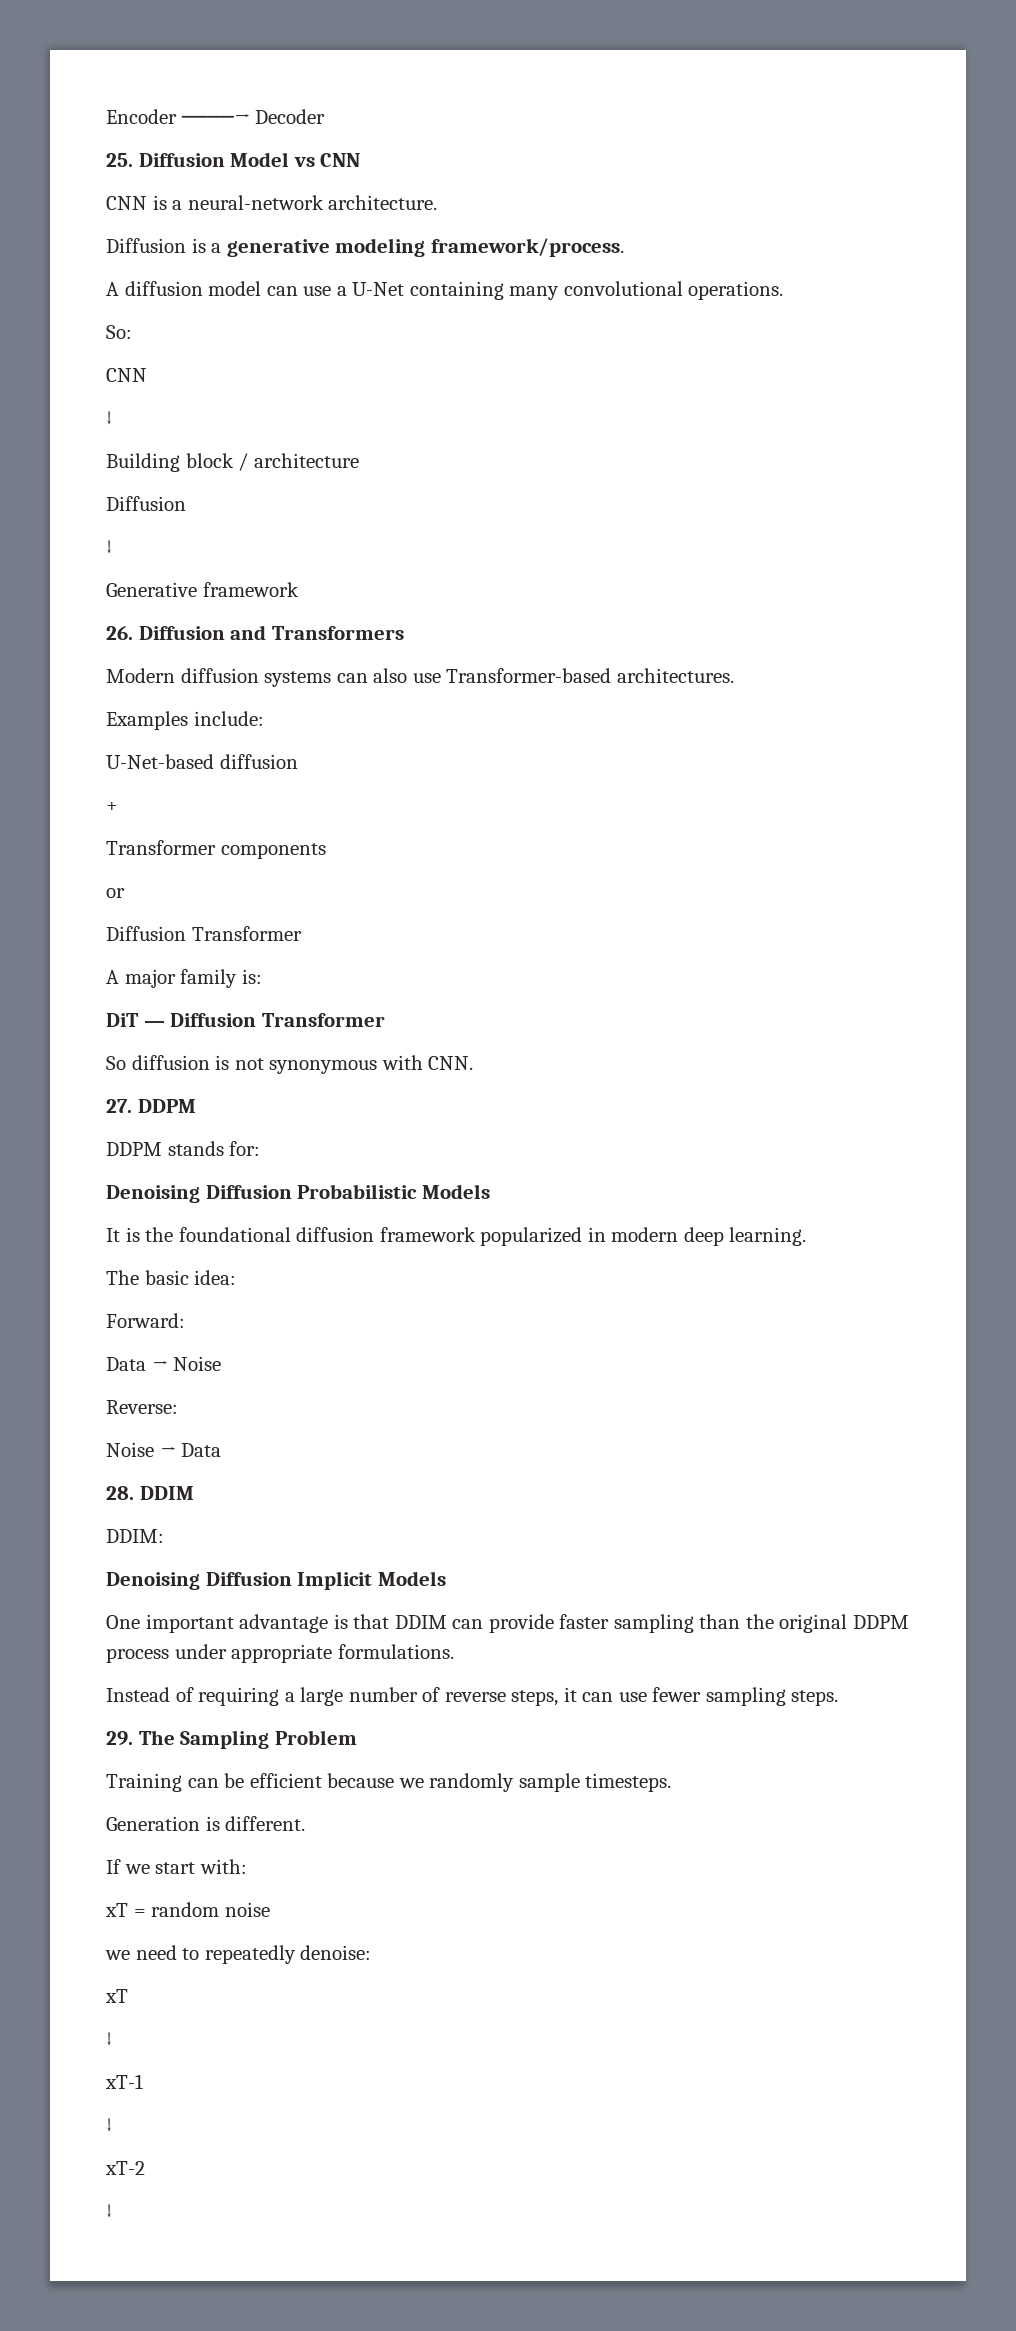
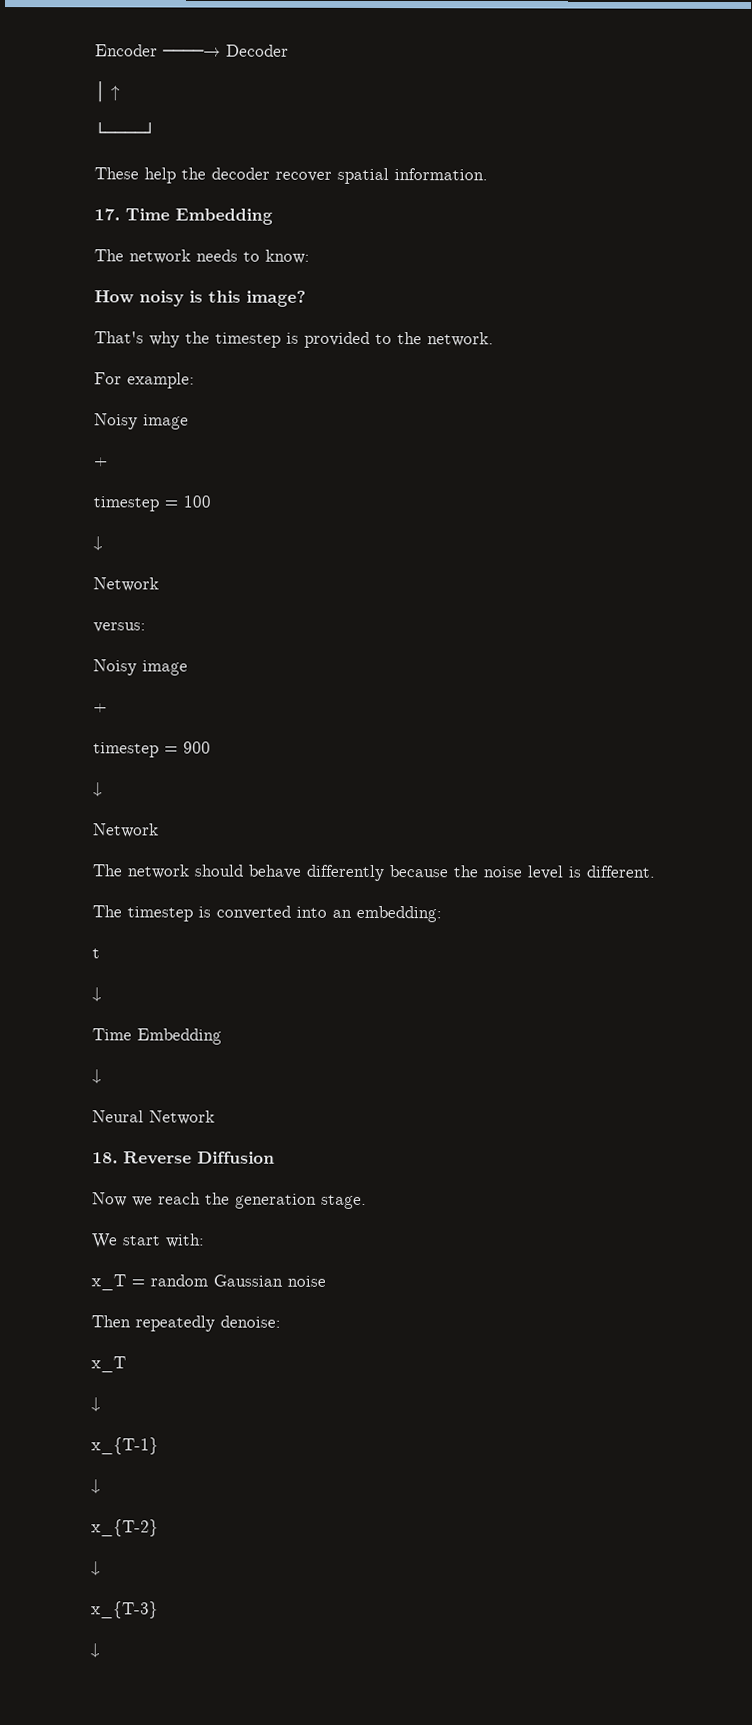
[106,152,361,167] [106,195,438,210] [106,238,624,257] [106,281,784,300] [106,325,132,339] [106,368,147,382] [106,411,112,425] [106,453,359,472] [106,496,186,511] [106,540,112,554] [106,582,299,597] [106,625,404,640] [106,668,734,687] [106,711,264,730] [106,754,298,769] [106,802,118,812] [106,840,326,859] [106,888,125,898] [106,926,302,941] [106,969,262,988] [106,1013,385,1027] [106,1055,474,1074] [106,1099,196,1113] [106,1141,261,1156] [106,1184,490,1203] [106,1227,807,1246] [106,1270,237,1285] [106,1313,185,1328] [106,1356,222,1371] [106,1400,178,1414] [106,1442,222,1457] [106,1486,194,1500] [106,1529,164,1543] [106,1571,446,1590] [106,1614,909,1633] [106,1644,454,1663] [106,1687,839,1706] [106,1730,357,1749] [106,1773,672,1792] [106,1816,306,1831] [106,1859,150,1874] 25. Diffusion Model vs CNN // CNN is a neural-network architecture. // Diffusion is a generative modeling framework/process. // A diffusion model can use a U-Net containing many convolutional operations. // So: // CNN // ↓ // Building block / architecture // Diffusion // ↓ // Generative framework // 26. Diffusion and Transformers // Modern diffusion systems can also use Transformer-based architectures. // Examples include: // U-Net-based diffusion // + // Transformer components // or // Diffusion Transformer // A major family is: // DiT — Diffusion Transformer // So diffusion is not synonymous with CNN. // 27. DDPM // DDPM stands for: // Denoising Diffusion Probabilistic Models // It is the foundational diffusion framework popularized in modern deep learning. // The basic idea: // Forward: // Data → Noise // Reverse: // Noise → Data // 28. DDIM // DDIM: // Denoising Diffusion Implicit Models // One important advantage is that DDIM can provide faster sampling than the original DDPM process under appropriate formulations. // Instead of requiring a large number of reverse steps, it can use fewer sampling steps. // 29. The Sampling Problem // Training can be efficient because we randomly sample timesteps. // Generation is different. // If we -> [94,81,121,103] [94,122,155,139] [94,167,488,185] [94,208,273,225] [94,249,310,264] [94,290,306,307] [94,331,494,348] [94,372,195,389] [94,413,189,430] [94,457,108,467] [93,495,211,512] [93,536,103,551] [93,577,159,592] [93,622,146,633] [93,659,188,676] [93,703,107,713] [93,741,211,758] [93,782,103,797] [93,823,159,838] [92,864,655,882] [92,905,442,923] [92,948,100,959] [92,987,102,1002] [92,1028,222,1045] [92,1069,102,1084] [92,1110,215,1125] [92,1151,275,1165] [92,1192,367,1209] [91,1233,118,1249] │ ↑ // └────┘ // These help the decoder recover spatial information. // 17. Time Embedding // The network needs to know: // How noisy is this image? // That's why the timestep is provided to the network. // For example: // Noisy image // + // timestep = 100 // ↓ // Network // versus: // Noisy image // + // timestep = 900 // ↓ // Network // The network should behave differently because the noise level is different. // The timestep is converted into an embedding: // t // ↓ // Time Embedding // ↓ // Neural Network // 18. Reverse Diffusion // Now we reach the generation stage. // We
[105,1903,128,1917] xT -> [91,1274,126,1291] x_T
(220, 1909) none -> [213,1274,283,1287] Gaussian
[105,1945,200,1960] we need to -> [91,1315,131,1328] Then
[105,1989,128,2003] [106,2032,112,2046] [105,2074,143,2089] [106,2118,112,2132] [105,2161,145,2175] [106,2204,112,2218] xT // ↓ // xT-1 // ↓ // xT-2 // ↓ -> [91,1356,126,1373] [91,1397,101,1412] [91,1437,159,1455] [91,1479,101,1494] [91,1519,159,1537] [91,1561,101,1576] [91,1601,159,1619] [90,1643,100,1658] x_T // ↓ // x_{T-1} // ↓ // x_{T-2} // ↓ // x_{T-3} // ↓

